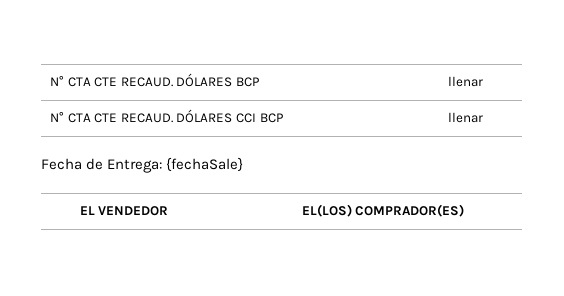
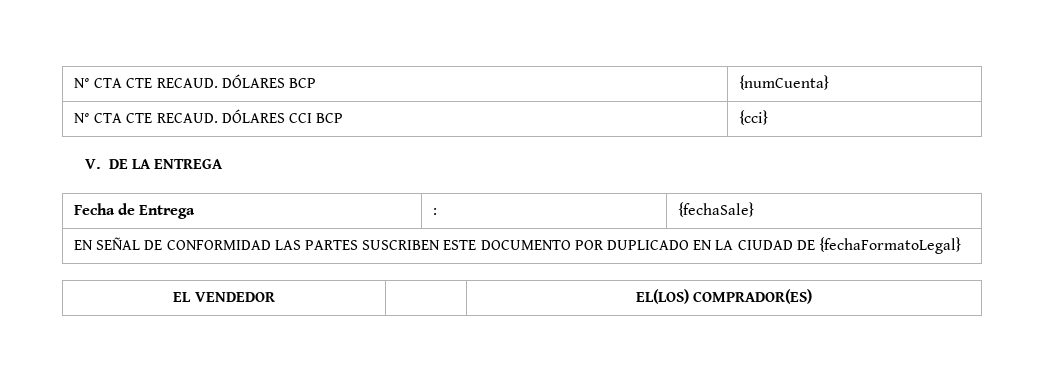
[447,76,483,87] llenar -> [739,75,830,90] {numCuenta}
[447,112,483,123] [41,157,244,173] llenar // Fecha de Entrega: {fechaSale} -> [739,110,769,125] [84,159,224,169] [74,203,196,219] [433,208,438,215] [678,202,755,217] [74,237,961,254] {cci} // V. DE LA ENTREGA // Fecha de Entrega | : | {fechaSale} // EN SEÑAL DE CONFORMIDAD LAS PARTES SUSCRIBEN ESTE DOCUMENTO POR DUPLICADO EN LA CIUDAD DE {fechaFormatoLegal}

